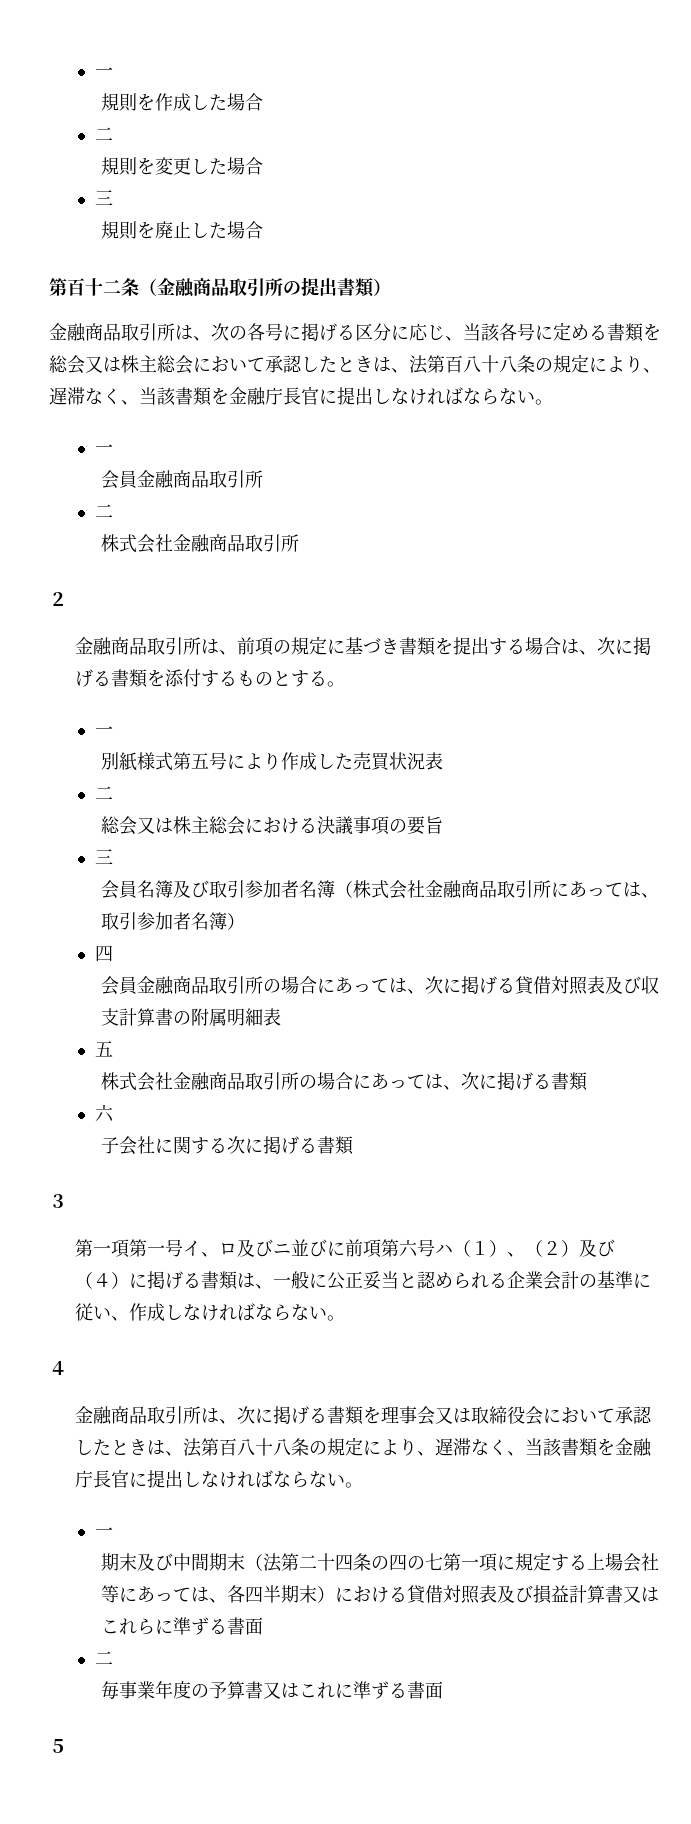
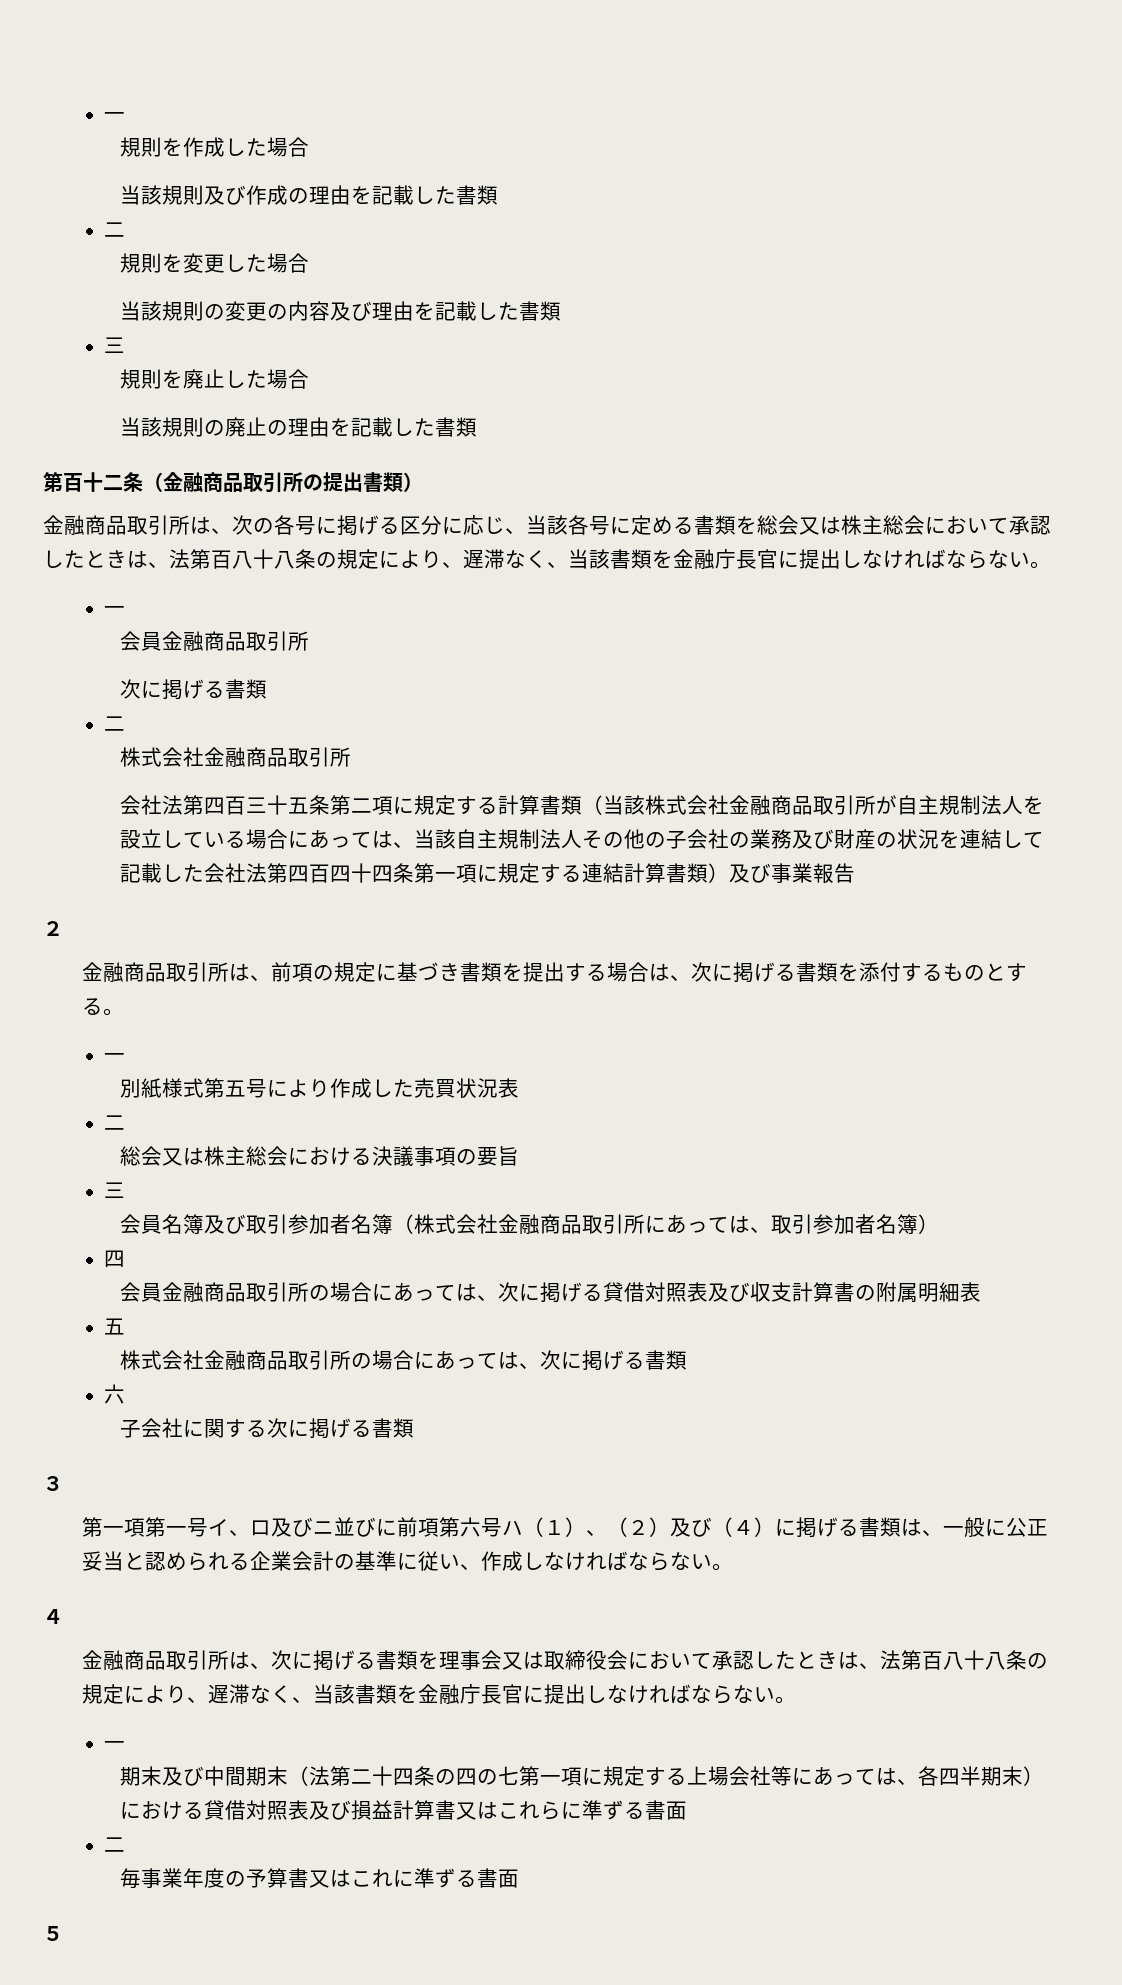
(263, 102) none -> [120,185,499,205] // 当該規則及び作成の理由を記載した書類
(263, 166) none -> [120,301,562,321] // 当該規則の変更の内容及び理由を記載した書類
(263, 230) none -> [120,417,478,437] // 当該規則の廃止の理由を記載した書類
(263, 479) none -> [120,679,268,700] // 次に掲げる書類
(299, 543) none -> [120,795,1045,815] [120,829,1045,849] [120,863,856,884] // 会社法第四百三十五条第二項に規定する計算書類（当該株式会社金融商品取引所が自主規制法人を設立している場合にあっては、当該自主規制法人その他の子会社の業務及び財産の状況を連結して記載した会社法第四百四十四条第一項に規定する連結計算書類）及び事業報告

